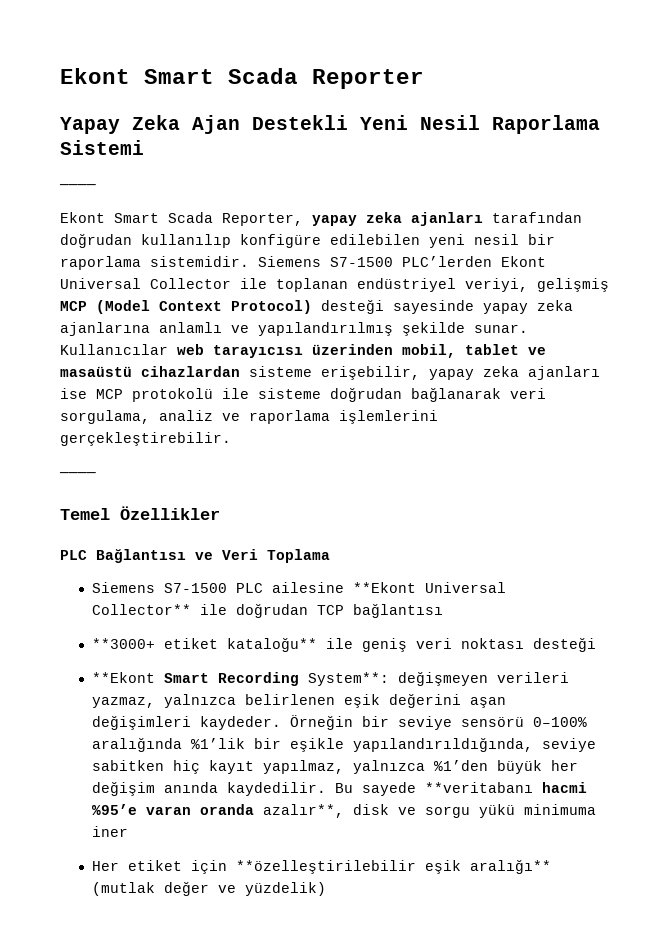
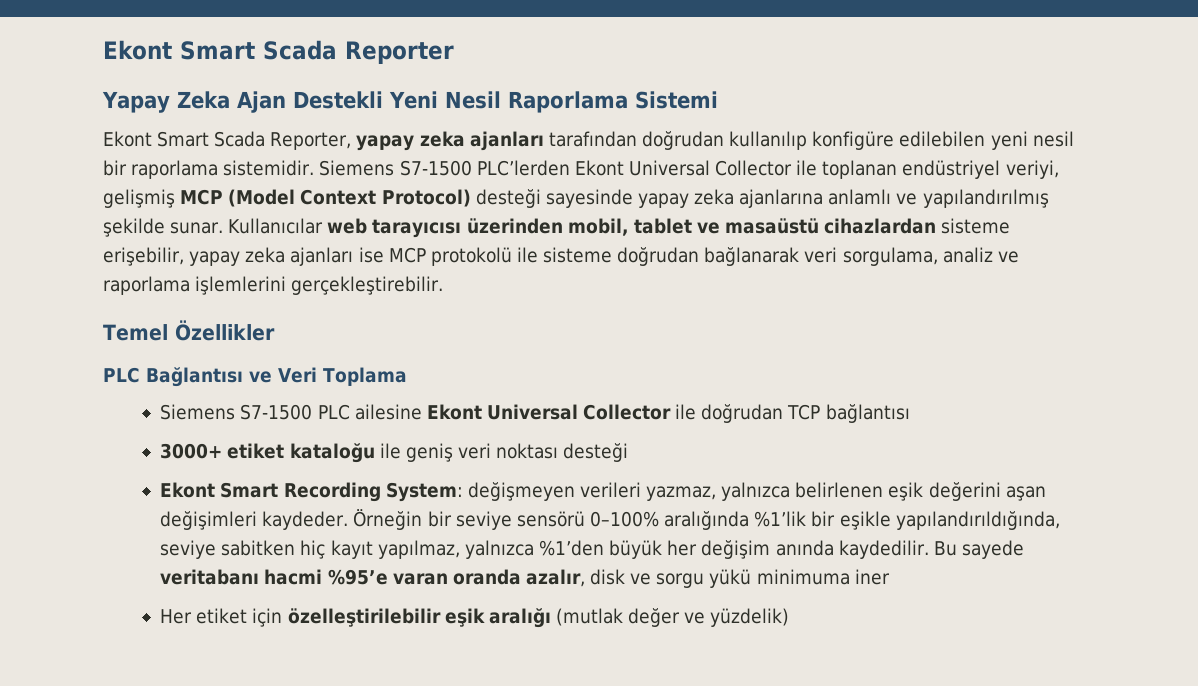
[59,184,96,189] // ──── -> (718, 100) none
[59,472,96,477] // ──── -> (444, 285) none
[353,582,507,593] [92,604,192,615] **Ekont Universal Collector** -> [426,404,672,420] Ekont Universal Collector
[92,637,318,652] **3000+ etiket kataloğu** -> [160,443,375,463] 3000+ etiket kataloğu
[92,672,156,683] **Ekont -> [160,482,216,498] Ekont
[308,672,390,686] System**: -> [385,482,463,502] System:
[425,782,534,793] **veritabanı -> [160,569,260,585] veritabanı
[263,804,345,818] azalır**, -> [525,569,585,587] azalır,
[236,859,552,874] **özelleştirilebilir eşik aralığı** -> [287,608,551,628] özelleştirilebilir eşik aralığı

